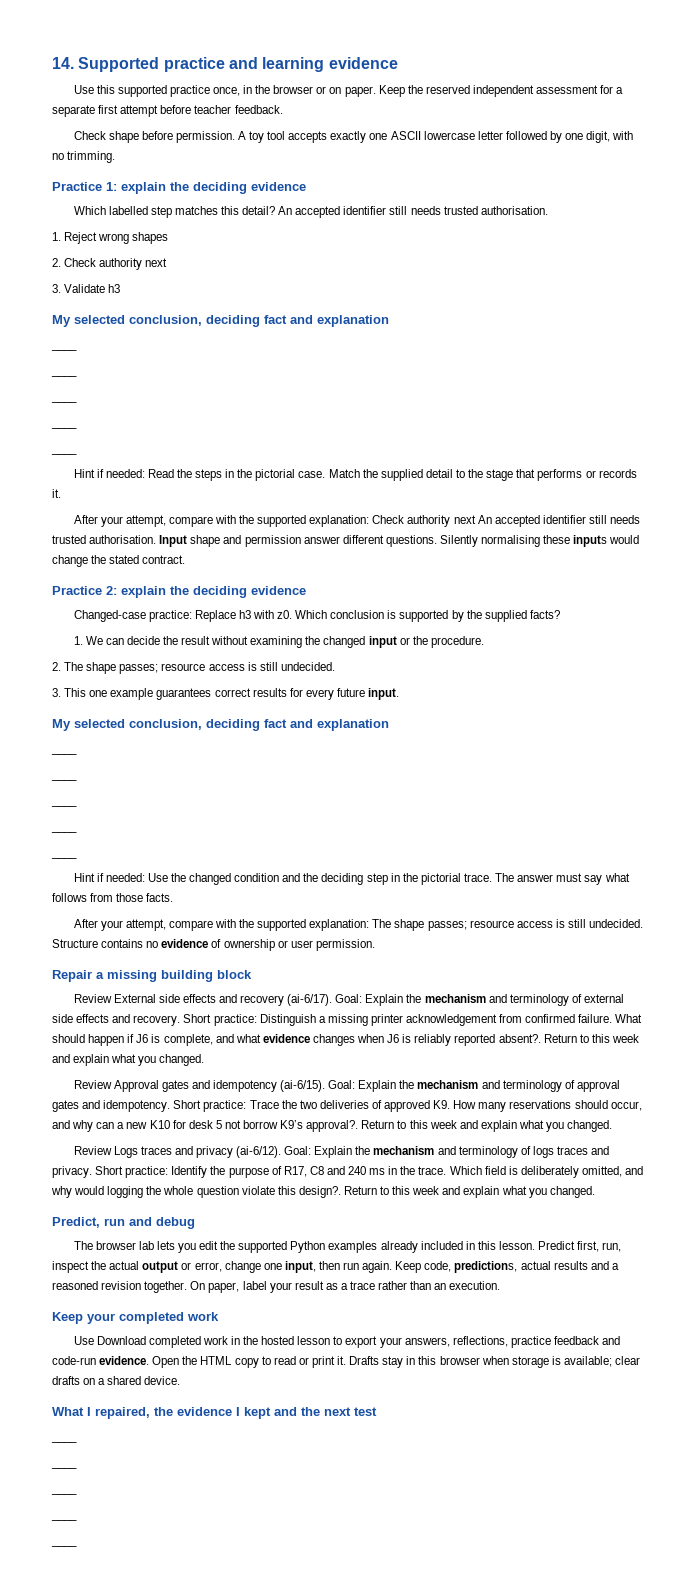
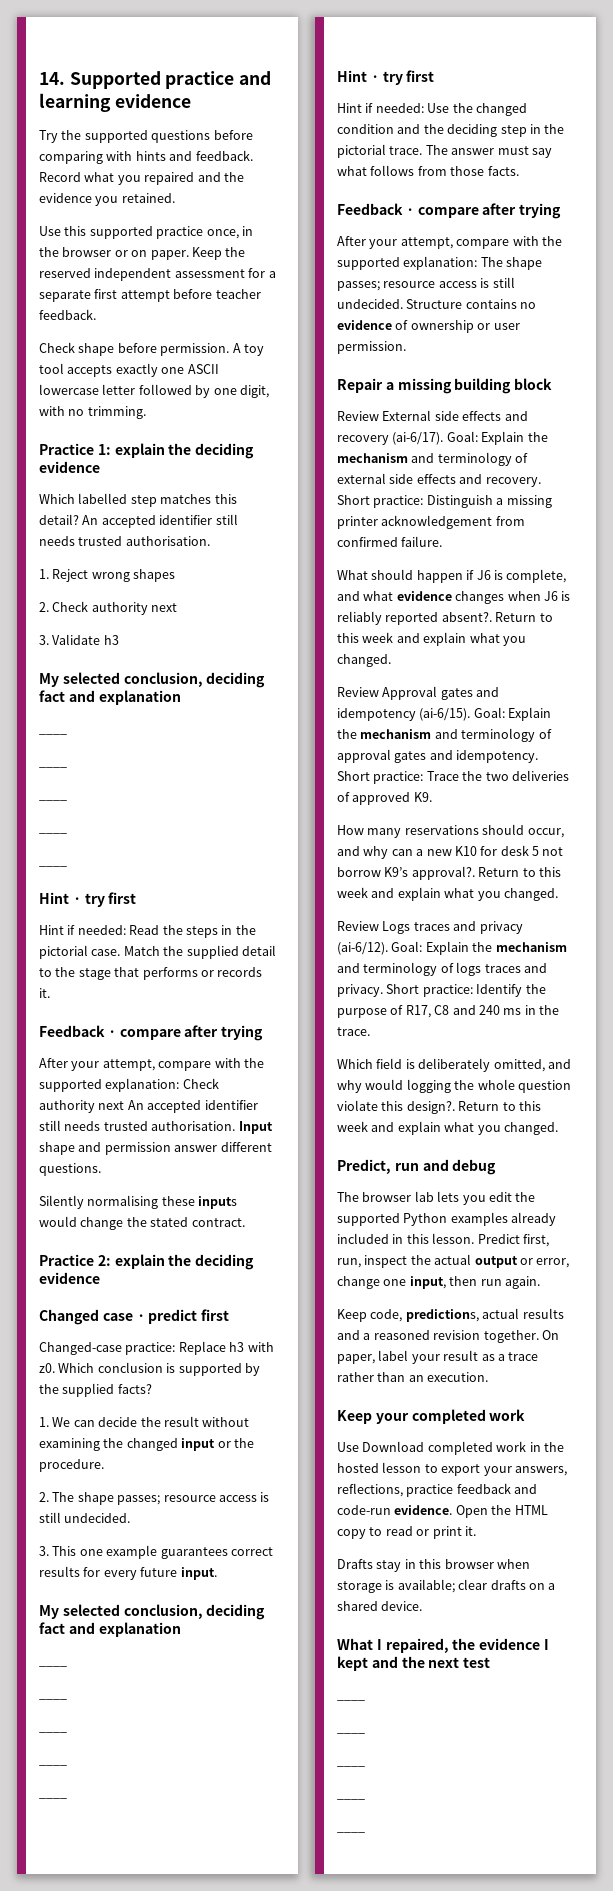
(398, 63) none -> [39,130,253,143] [39,150,253,164] [39,172,244,185] [39,193,175,206] // Try the supported questions before comparing with hints and feedback. Record what you repaired and the evidence you retained.
(77, 453) none -> [39,892,137,907] // Hint · try first
(61, 493) none -> [39,1025,264,1041] // Feedback · compare after trying
(437, 541) none -> (101, 1169) //
(306, 590) none -> [39,1309,230,1325] // Changed case · predict first
(77, 857) none -> [337,70,435,85] // Hint · try first
(174, 897) none -> [337,203,562,219] // Feedback · compare after trying
(613, 1018) none -> (443, 541) //
(451, 1104) none -> (432, 797) //
(447, 1170) none -> (370, 1031) //
(393, 1267) none -> (540, 1282) //
(347, 1360) none -> (476, 1531) //

